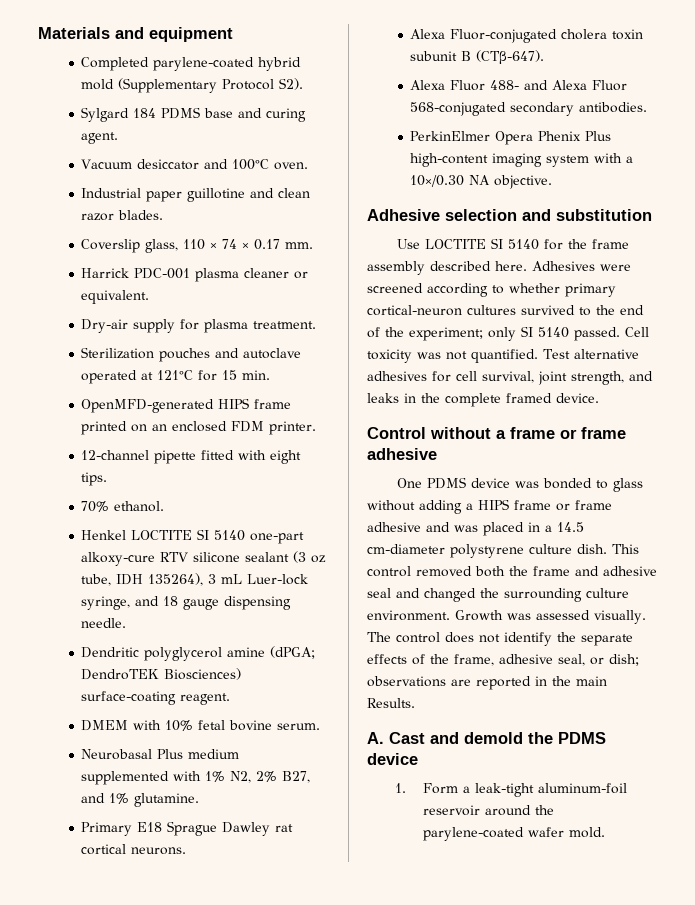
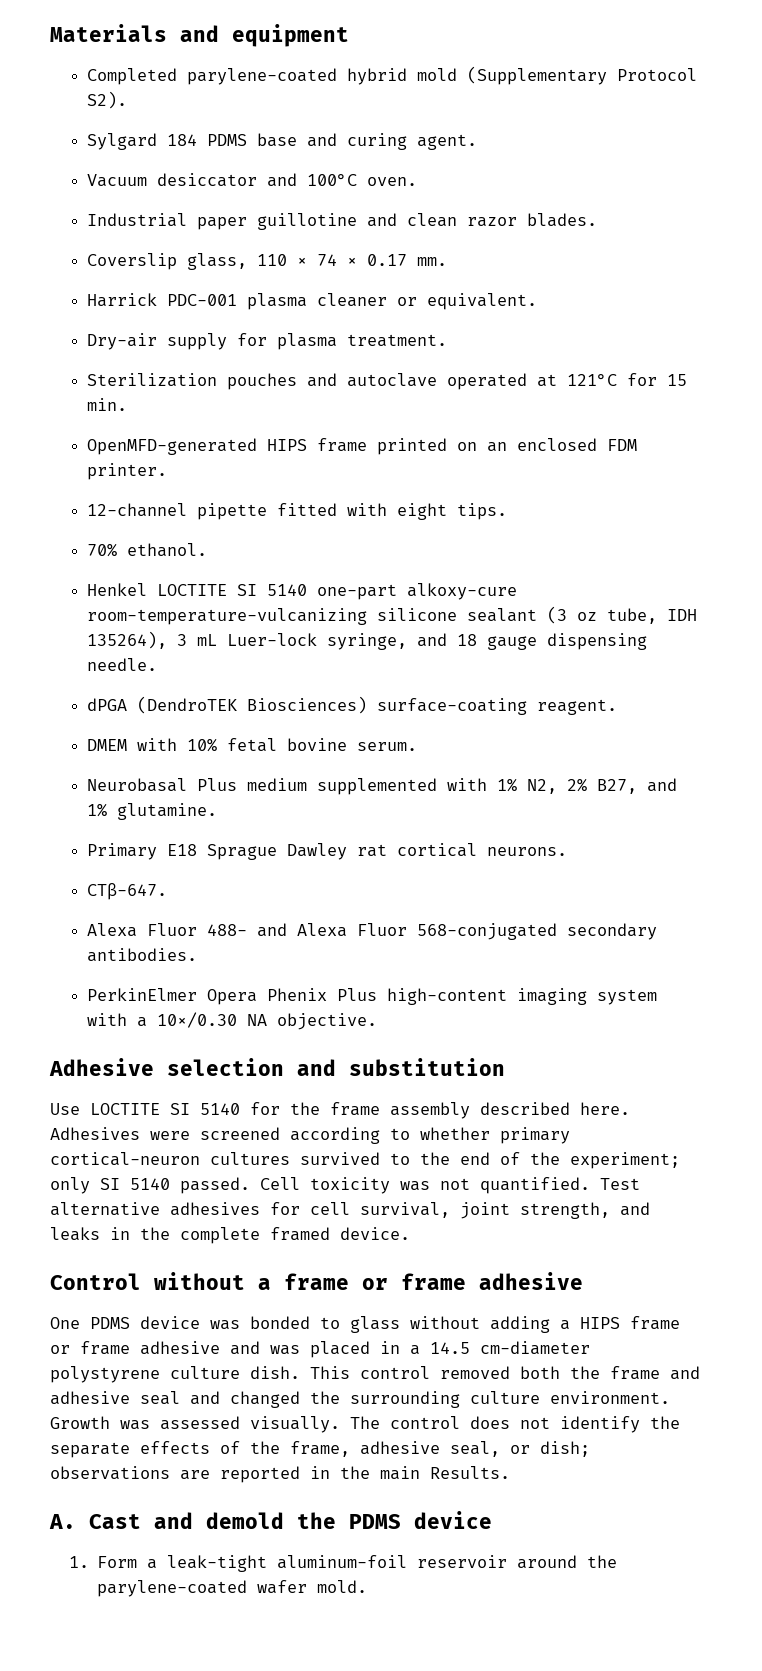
[160,552,189,562] RTV -> [86,608,367,625] room-temperature-vulcanizing
[81,646,316,661] [81,669,160,680] Dendritic polyglycerol amine (dPGA; DendroTEK -> [86,696,237,714] dPGA (DendroTEK
[410,29,644,43] [410,50,545,64] Alexa Fluor-conjugated cholera toxin subunit B (CTβ-647). -> [86,883,167,900] CTβ-647.

